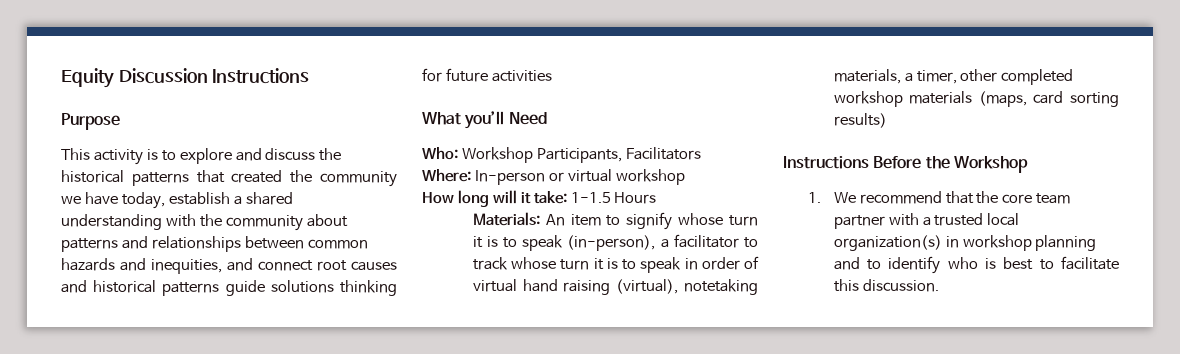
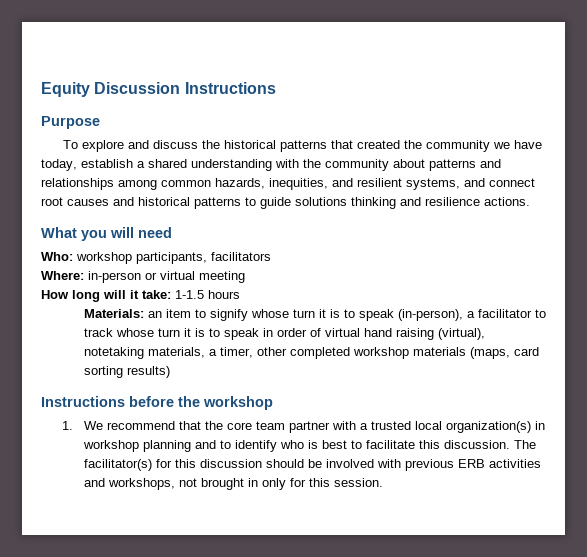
[61,148,176,165] This activity is to -> [62,140,78,149] To
[244,236,368,249] [61,258,222,274] between common hazards and inequities, -> [118,178,460,190] among common hazards, inequities, and resilient systems,
(220, 289) none -> [245,197,256,206] to
[422,68,552,82] [422,111,547,129] [422,147,701,163] for future activities // What you’ll Need // Who: Workshop Participants, Facilitators -> [400,197,530,206] [41,227,172,241] [41,252,271,264] and resilience actions. // What you will need // Who: workshop participants, facilitators
[474,170,545,185] In-person -> [88,271,141,283] in-person
[615,169,685,185] workshop -> [199,271,245,283] meeting
[614,192,657,204] Hours -> [208,290,240,299] hours
[545,214,565,226] An -> [147,311,162,318] an
[873,156,1028,173] Before the Workshop -> [129,396,273,410] before the workshop
(939, 285) none -> [513,440,536,449] [83,459,541,471] [83,478,383,490] The facilitator(s) for this discussion should be involved with previous ERB activities and workshops, not brought in only for this session.

